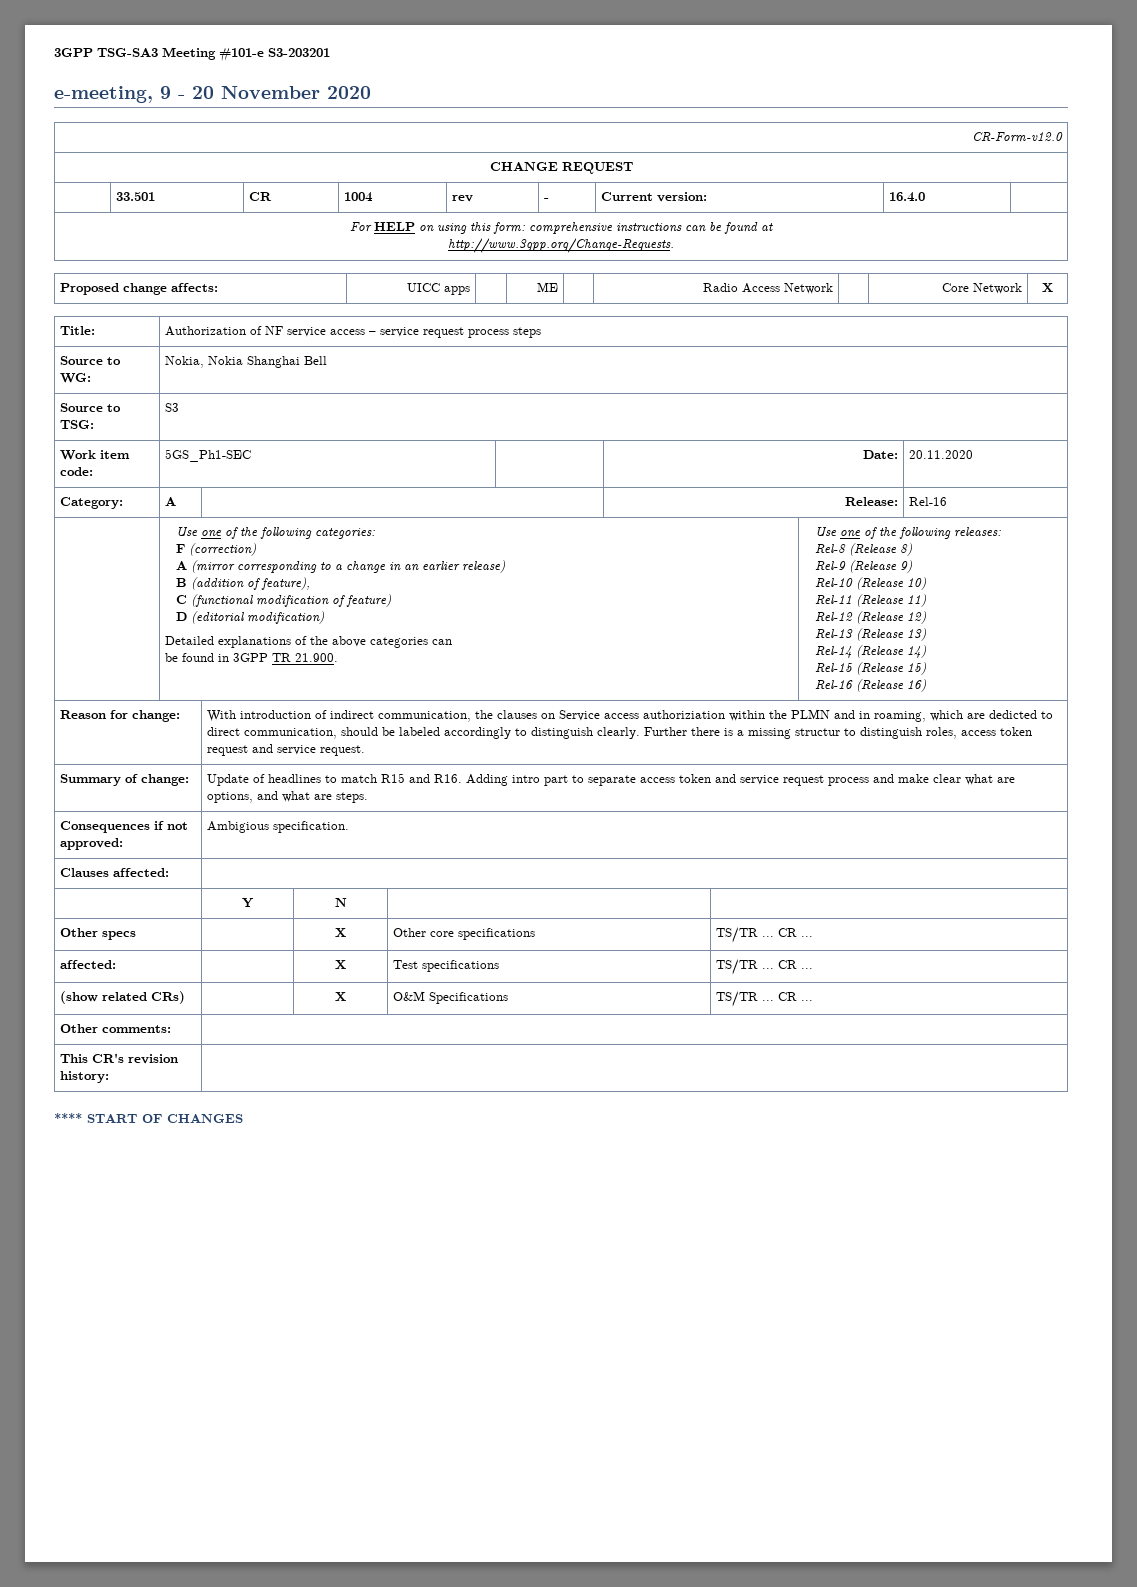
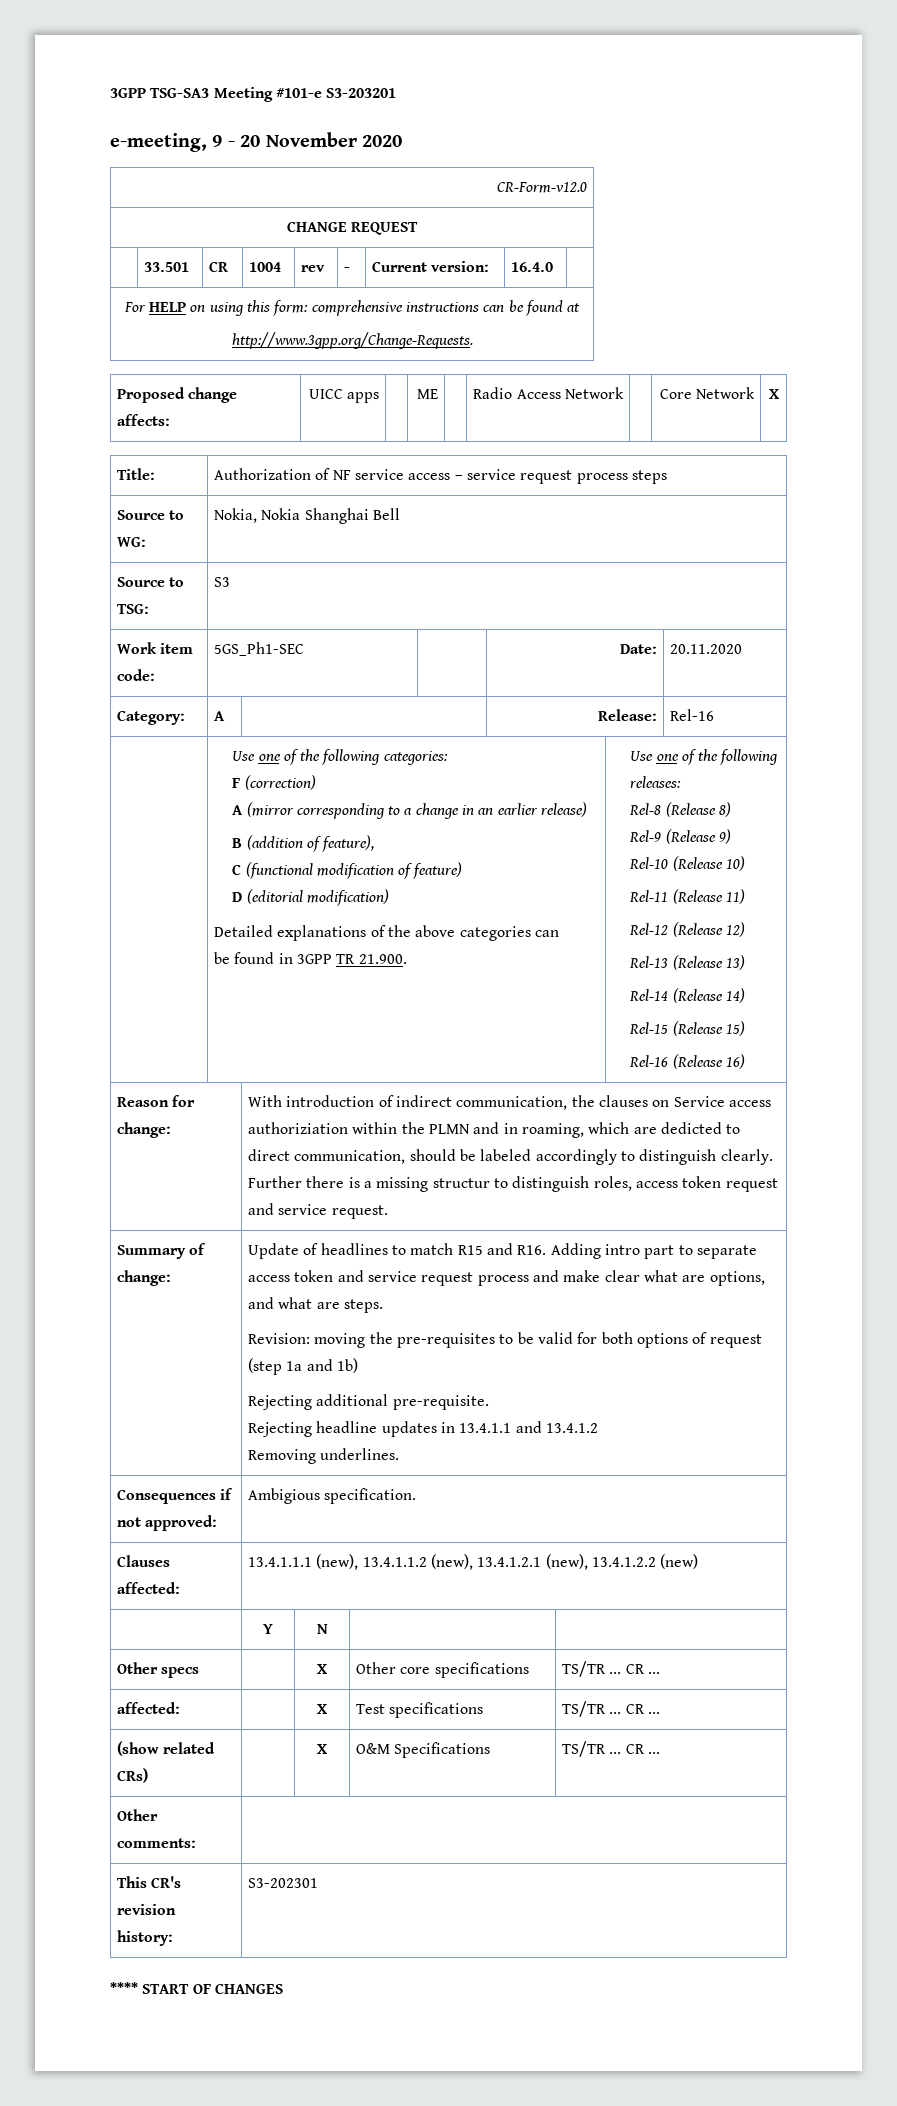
(368, 797) none -> [248,1332,762,1348] [248,1358,359,1375] [248,1394,489,1410] [248,1421,599,1437] [248,1448,400,1464] // Revision: moving the pre-requisites to be valid for both options of request (step 1a and 1b) // Rejecting additional pre-requisite. // Rejecting headline updates in 13.4.1.1 and 13.4.1.2 // Removing underlines.
(169, 872) none -> [248,1554,699,1570] 13.4.1.1.1 (new), 13.4.1.1.2 (new), 13.4.1.2.1 (new), 13.4.1.2.2 (new)
(109, 1077) none -> [248,1878,319,1888] S3-202301

